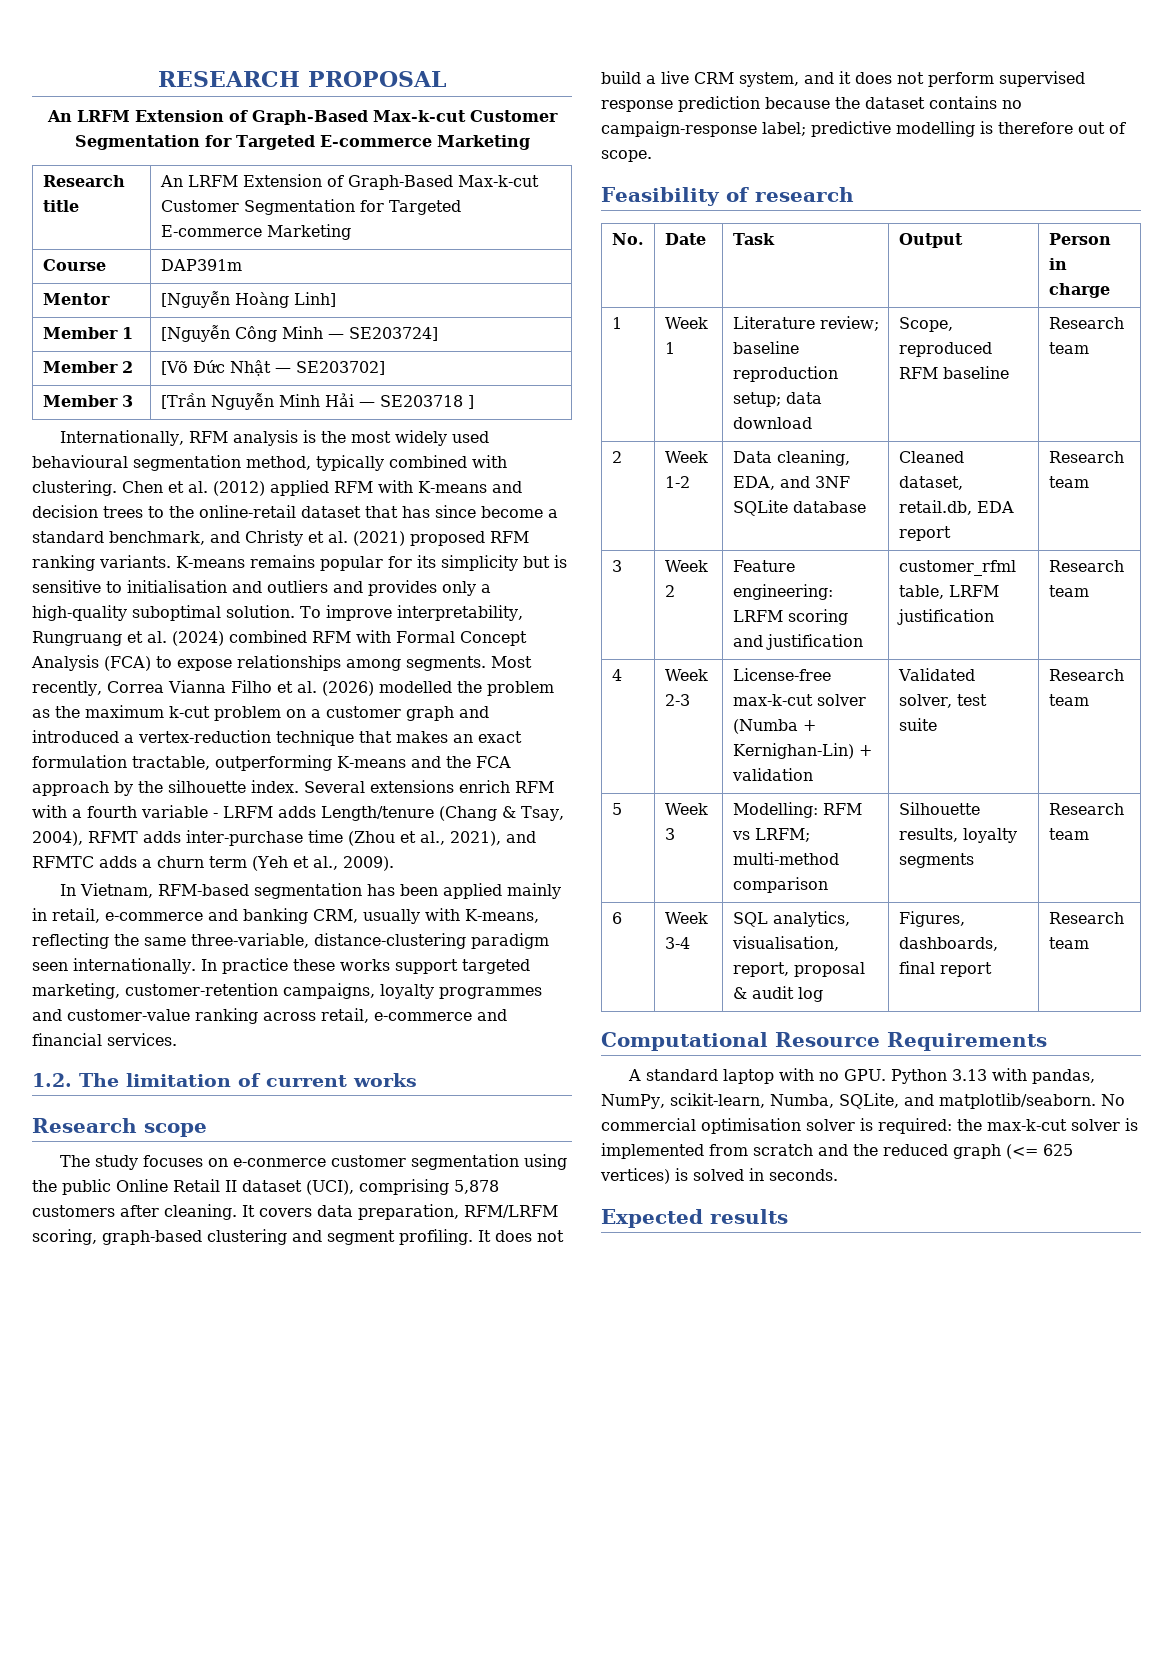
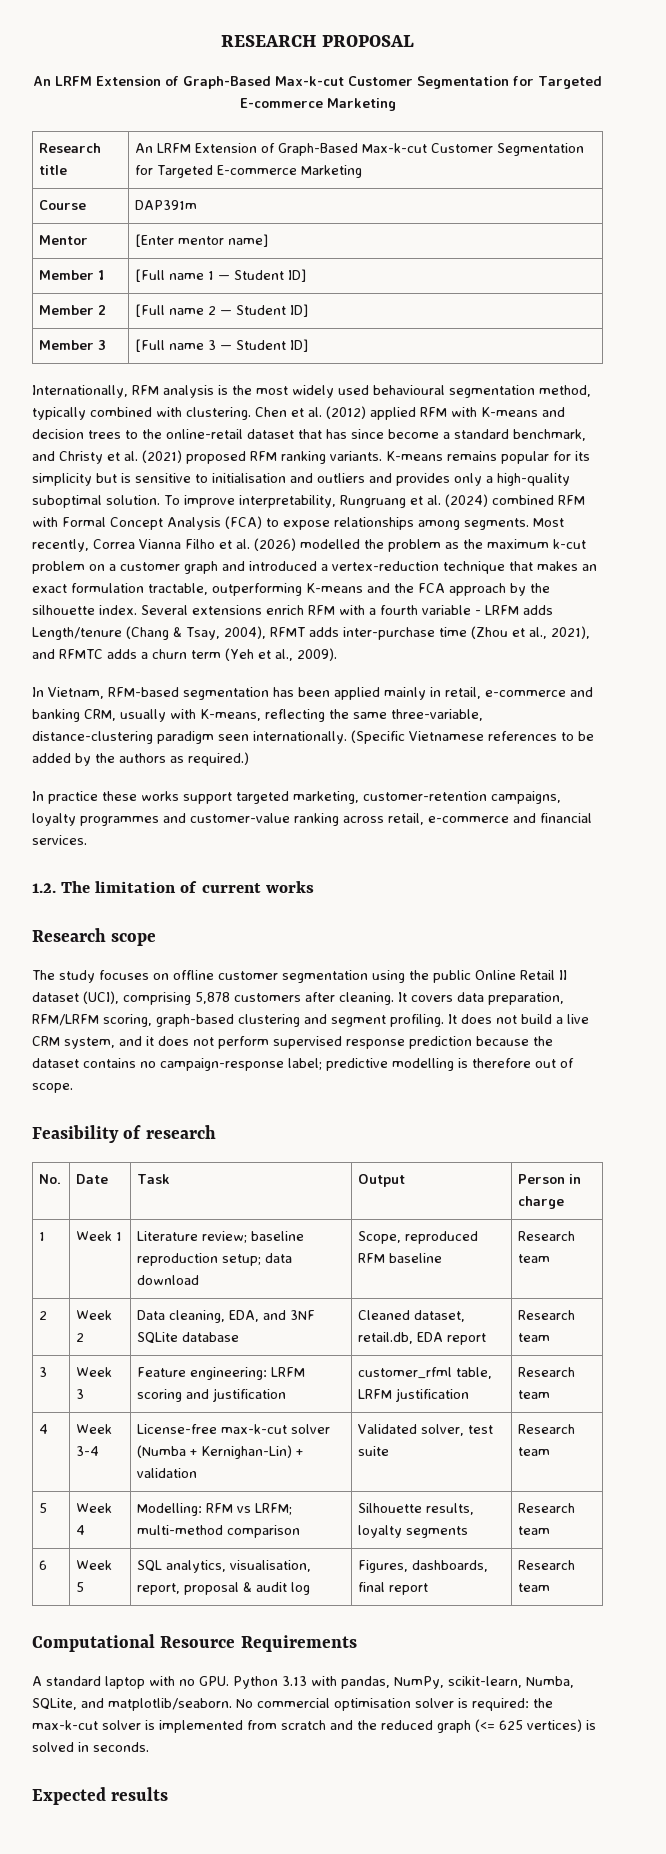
[160,291,336,308] [Nguyễn Hoàng Linh] -> [135,234,269,247] [Enter mentor name]
[160,325,438,342] [42,361,133,373] [160,360,386,376] [42,395,133,407] [160,393,474,410] [Nguyễn Công Minh — SE203724] // Member 2 | [Võ Đức Nhật — SE203702] // Member 3 | [Trần Nguyễn Minh Hải — SE203718 ] -> [135,269,307,282] [39,305,107,315] [135,304,309,317] [39,340,107,350] [135,339,309,352] [Full name 1 — Student ID] // Member 2 | [Full name 2 — Student ID] // Member 3 | [Full name 3 — Student ID]
(196, 966) none -> [351,730,594,744] [32,752,249,766] (Specific Vietnamese references to be added by the authors as required.) //
[233,1158,327,1167] e-conmerce -> [173,970,214,980] offline
[664,476,690,488] 1-2 -> [76,1333,85,1342] 2
[664,585,675,597] 2 -> [76,1389,85,1399] 3
[664,694,690,706] 2-3 -> [76,1446,100,1456] 3-4
[664,828,675,840] 3 -> [76,1525,86,1535] 4
[664,937,690,949] 3-4 -> [76,1582,85,1592] 5

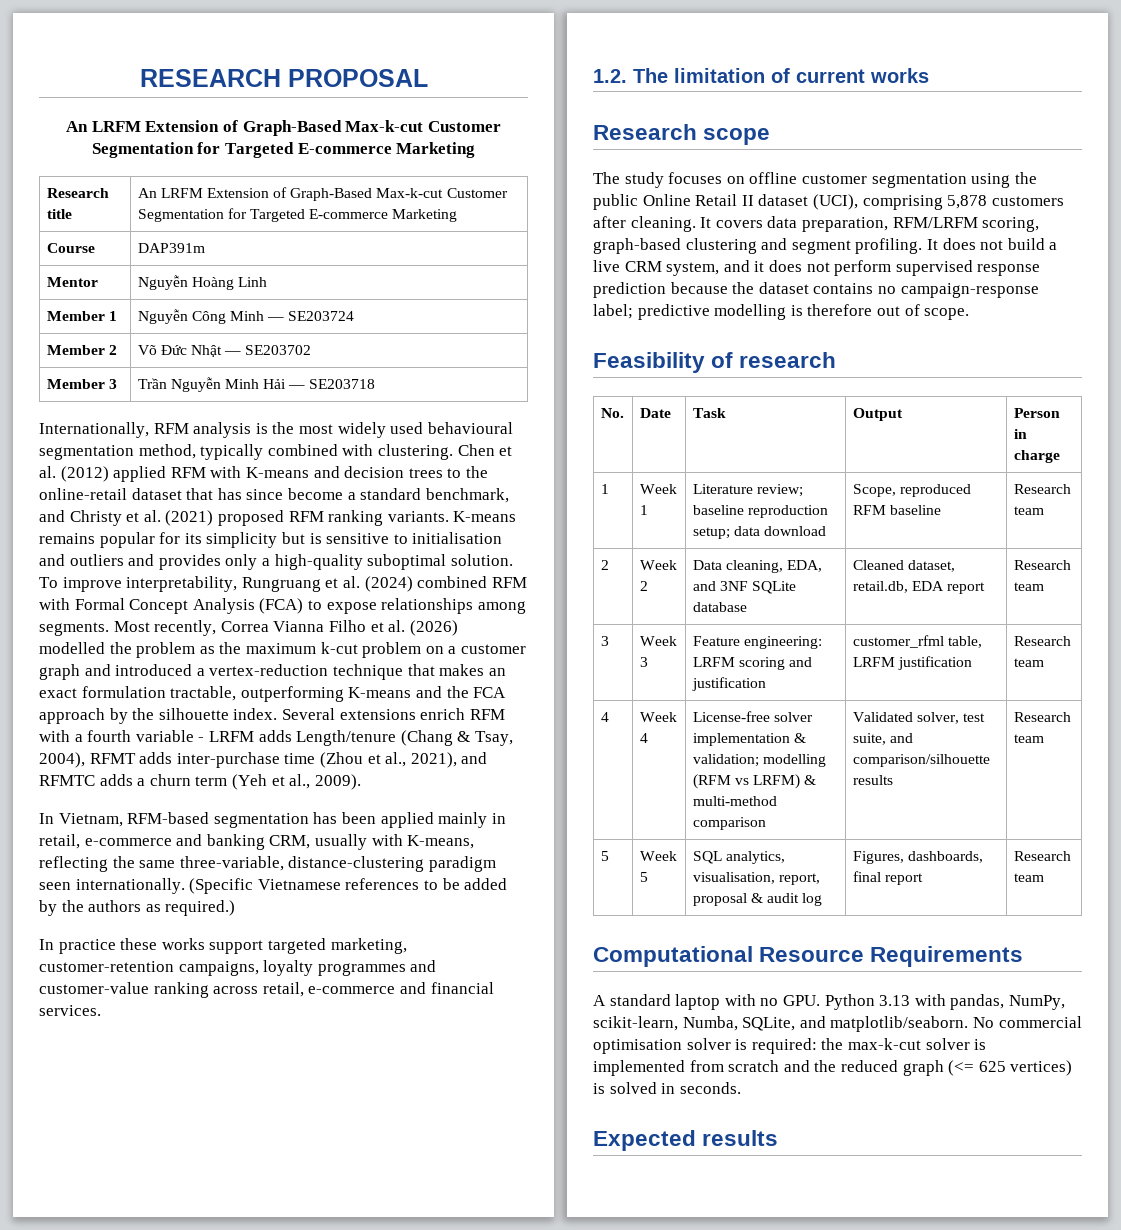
[135,234,269,247] [Enter mentor name] -> [137,275,267,290] Nguyễn Hoàng Linh
[135,269,307,282] [39,305,107,315] [135,304,309,317] [39,340,107,350] [135,339,309,352] [Full name 1 — Student ID] // Member 2 | [Full name 2 — Student ID] // Member 3 | [Full name 3 — Student ID] -> [137,309,355,324] [46,345,117,355] [137,345,312,357] [46,379,117,389] [137,377,376,392] Nguyễn Công Minh — SE203724 // Member 2 | Võ Đức Nhật — SE203702 // Member 3 | Trần Nguyễn Minh Hải — SE203718
[76,1446,100,1456] 3-4 -> [639,733,648,743] 4
[221,1424,331,1434] [137,1445,304,1459] [137,1468,198,1478] max-k-cut solver (Numba + Kernighan-Lin) + validation -> [773,712,813,722] [692,733,806,746] [692,754,826,767] [692,774,817,789] [692,796,777,806] [692,817,766,830] solver implementation & validation; modelling (RFM vs LRFM) & multi-method comparison
[358,1446,390,1456] suite -> [852,733,913,745] [852,754,990,767] [852,775,893,785] suite, and comparison/silhouette results
[76,1503,113,1513] [76,1525,86,1535] [137,1503,293,1516] [137,1525,301,1538] [358,1503,475,1515] [358,1525,469,1538] [518,1503,576,1513] [518,1526,551,1535] [39,1560,48,1570] | Week 4 | Modelling: RFM vs LRFM; multi-method comparison | Silhouette results, loyalty segments | Research team // 6 -> (609, 856) none

